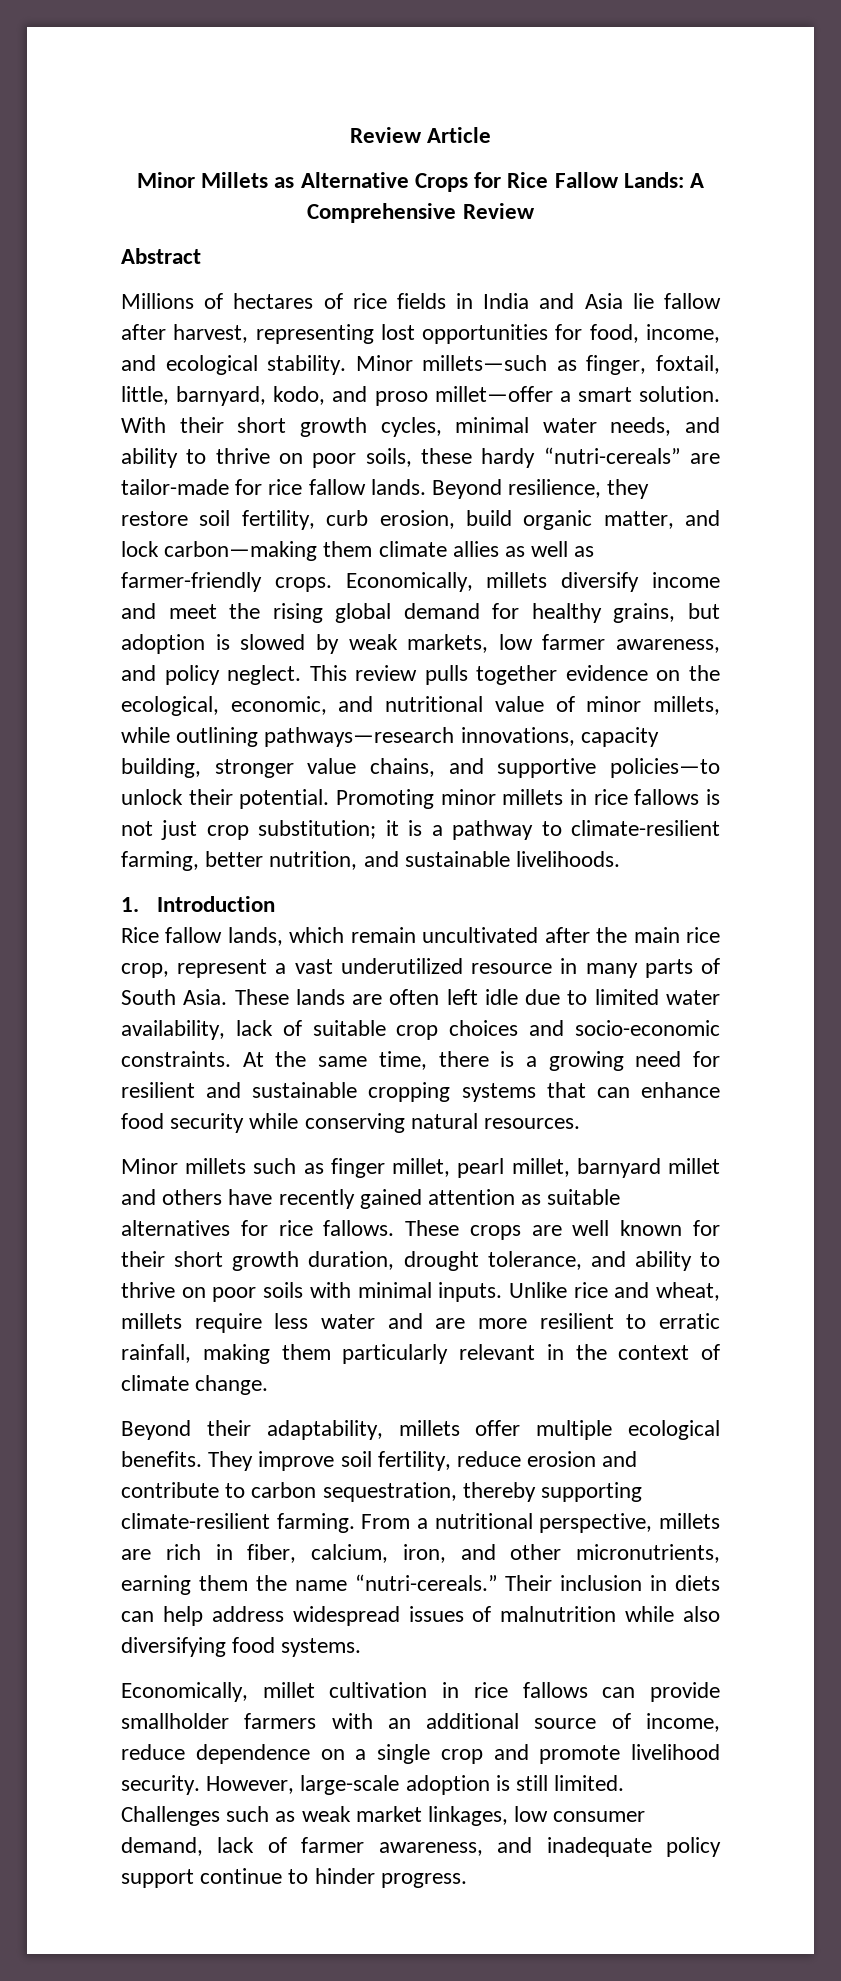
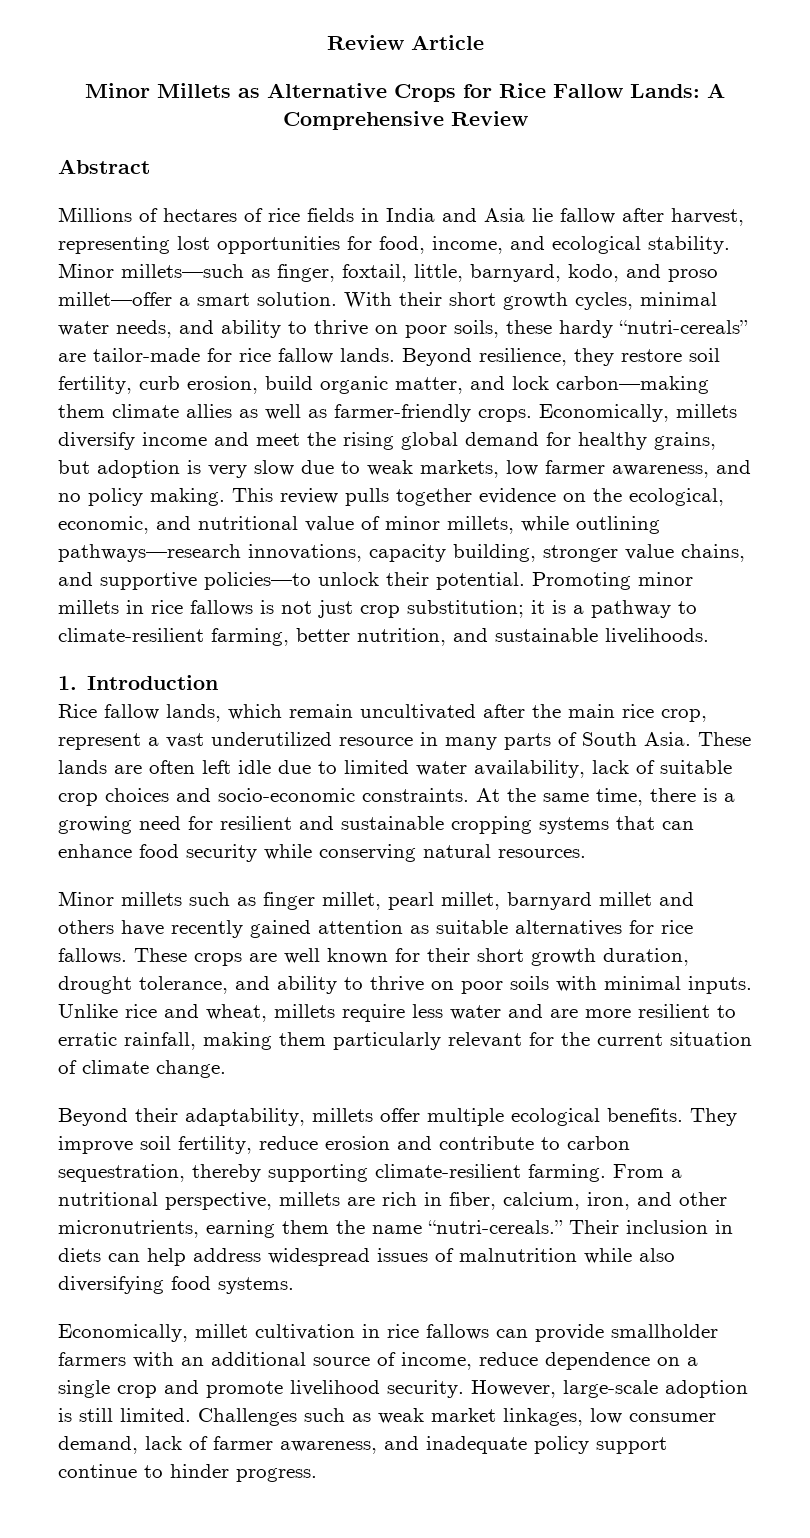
[240,634,339,654] slowed by -> [208,460,360,478] very slow due to
[164,665,302,685] policy neglect. -> [58,488,225,506] no policy making.
[546,1344,690,1360] in the context -> [529,1032,752,1046] for the current situation

